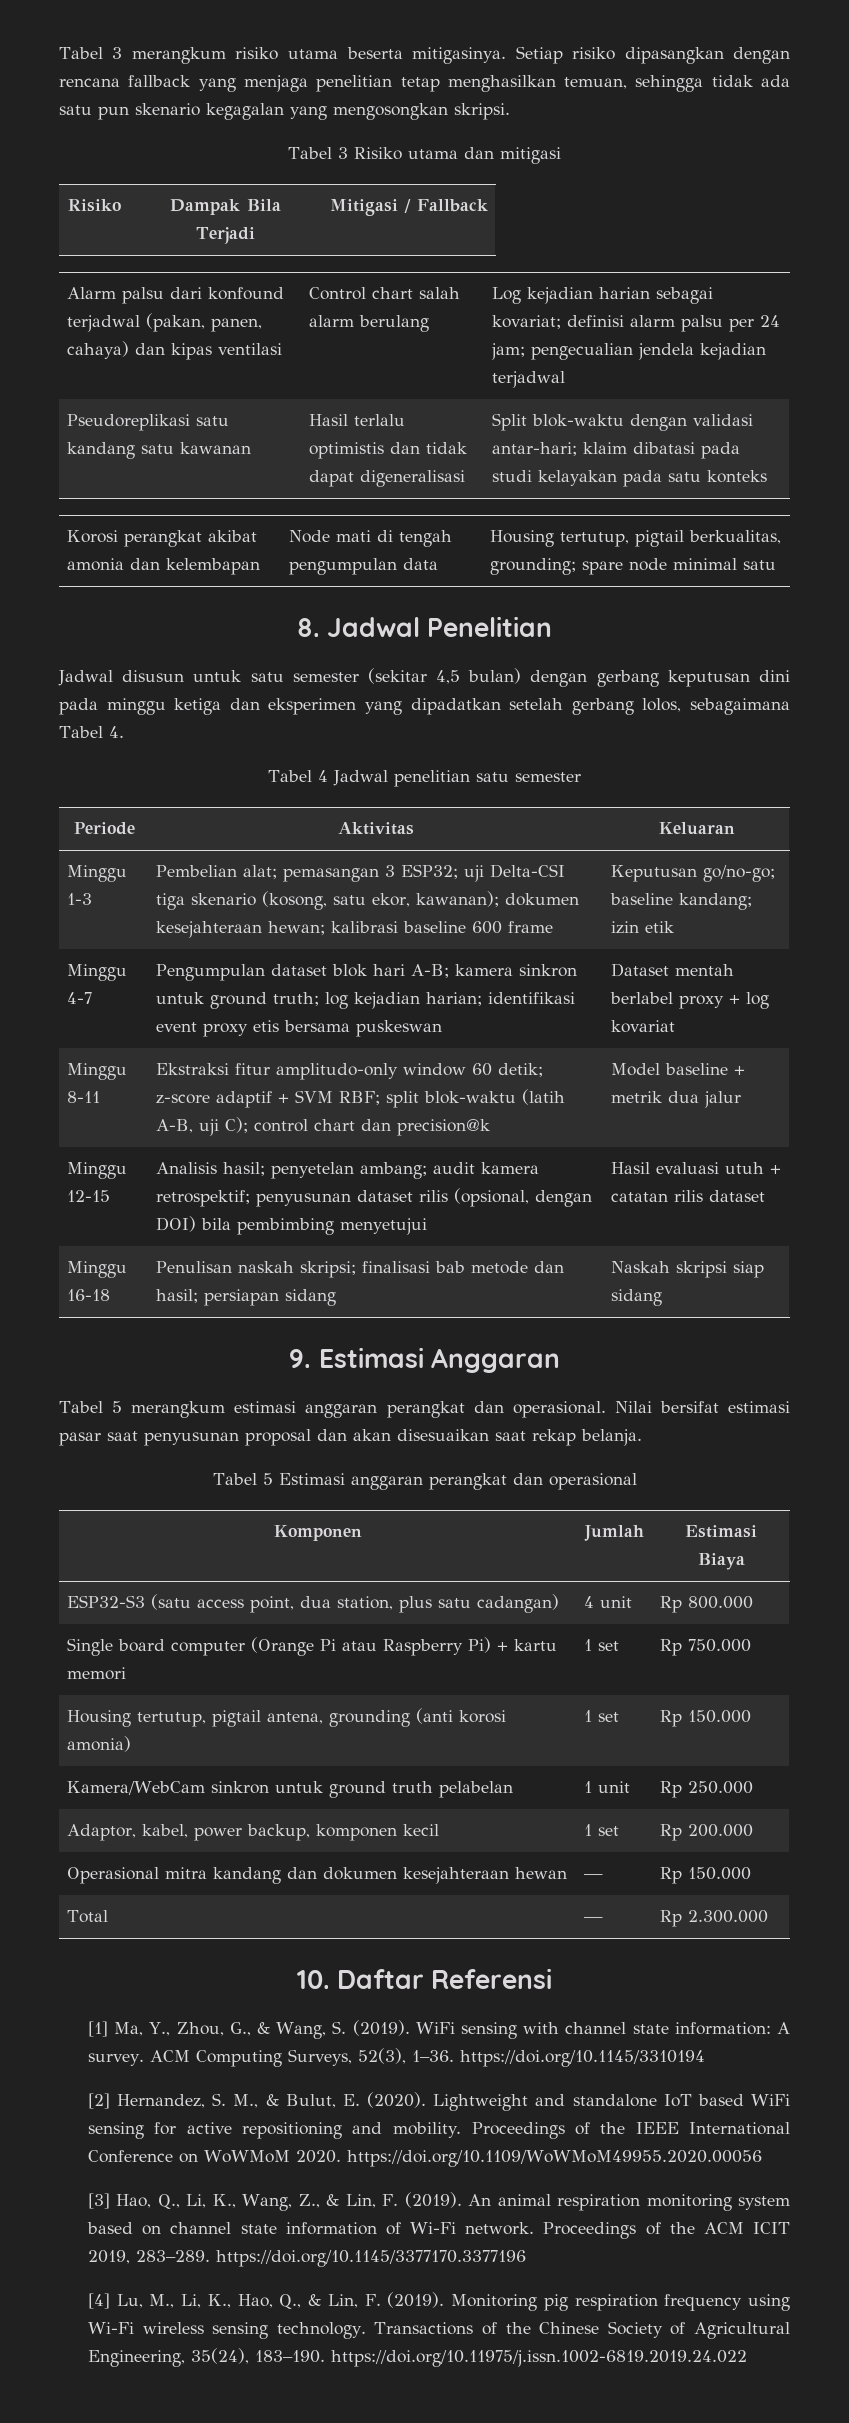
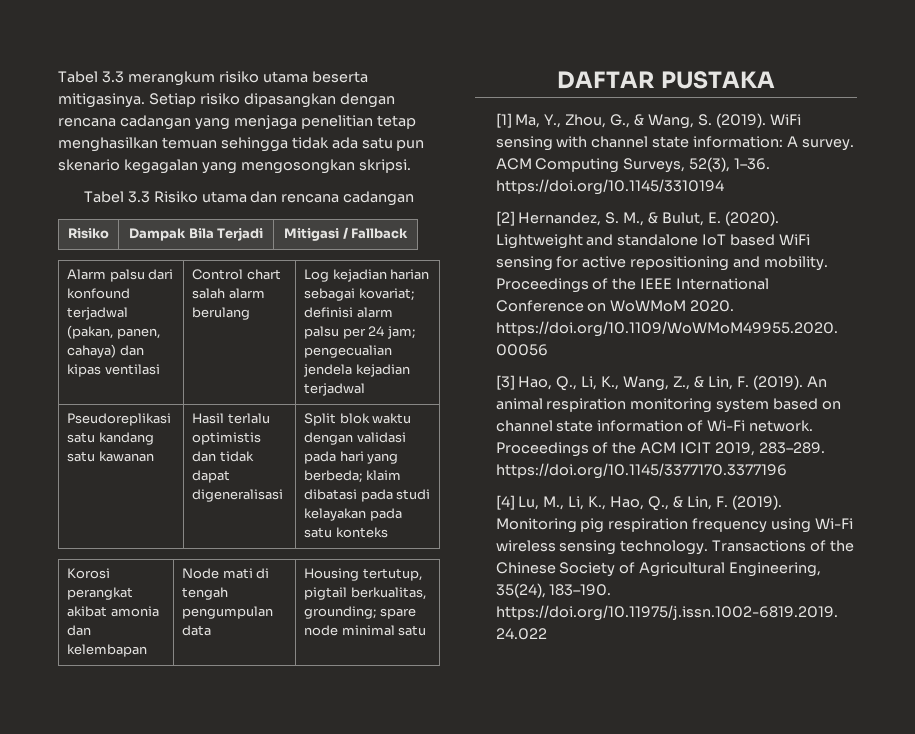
[59,47,123,59] Tabel 3 -> [58,71,124,83] Tabel 3.3
[128,75,191,87] fallback -> [119,115,191,130] cadangan
[564,77,628,89] temuan, -> [161,137,217,149] temuan
[337,147,348,159] 3 -> [127,191,150,203] 3.3
[499,147,561,164] mitigasi -> [281,191,415,206] rencana cadangan
[532,414,754,431] [492,442,578,456] blok-waktu dengan validasi antar-hari; -> [339,413,412,424] [304,432,406,445] [304,451,399,464] [304,470,363,483] blok waktu dengan validasi pada hari yang berbeda;
[296,616,553,637] [58,668,790,687] [59,698,791,715] [59,726,124,738] [268,770,581,787] [73,822,135,835] [338,822,414,835] [658,822,735,835] [67,865,128,882] [67,893,93,905] [156,864,566,882] [156,891,580,910] [156,921,554,938] [611,865,776,882] [610,893,753,910] [611,921,675,934] [67,964,128,981] [67,992,93,1004] [156,964,578,981] [156,992,576,1009] [156,1020,443,1037] [611,963,735,977] [610,992,770,1009] [611,1020,676,1033] [67,1063,128,1080] [67,1091,101,1103] [156,1063,544,1080] [156,1089,566,1108] [156,1117,491,1136] [611,1063,746,1076] [611,1091,742,1108] [67,1162,128,1179] [67,1190,111,1202] [156,1162,540,1179] [156,1188,593,1207] [156,1216,428,1235] [611,1162,782,1174] [611,1190,766,1202] [67,1261,128,1278] [67,1289,111,1301] [156,1261,565,1278] [156,1289,337,1306] [611,1261,765,1278] [611,1289,663,1306] [289,1347,560,1373] [59,1401,790,1418] [59,1429,642,1446] [212,1473,637,1490] [274,1525,362,1541] [584,1525,644,1541] [685,1525,757,1538] [697,1553,745,1570] [67,1594,560,1613] [584,1596,633,1608] [660,1596,754,1613] [67,1637,558,1656] [67,1667,127,1680] [584,1639,620,1651] [660,1639,752,1656] [67,1708,507,1727] [67,1736,132,1752] [584,1710,620,1722] [660,1710,752,1727] [67,1781,514,1798] [584,1781,631,1793] [660,1781,754,1798] [67,1824,440,1841] [584,1824,620,1836] [660,1824,754,1841] [67,1867,568,1884] [584,1874,604,1879] [660,1867,752,1884] [67,1910,109,1923] [584,1917,604,1922] [660,1910,769,1927] [296,1968,553,1989] 8. Jadwal Penelitian // Jadwal disusun untuk satu semester (sekitar 4,5 bulan) dengan gerbang keputusan dini pada minggu ketiga dan eksperimen yang dipadatkan setelah gerbang lolos, sebagaimana Tabel 4. // Tabel 4 Jadwal penelitian satu semester // Periode | Aktivitas | Keluaran // Minggu 1-3 | Pembelian alat; pemasangan 3 ESP32; uji Delta-CSI tiga skenario (kosong, satu ekor, kawanan); dokumen kesejahteraan hewan; kalibrasi baseline 600 frame | Keputusan go/no-go; baseline kandang; izin etik // Minggu 4-7 | Pengumpulan dataset blok hari A-B; kamera sinkron untuk ground truth; log kejadian harian; identifikasi event proxy etis bersama puskeswan | Dataset mentah berlabel proxy + log kovariat // Minggu 8-11 | Ekstraksi fitur amplitudo-only window 60 detik; z-score adaptif + SVM RBF; split blok-waktu (latih A-B, uji C); control chart dan precision@k | Model baseline + metrik dua jalur // Minggu 12-15 | Analisis hasil; penyetelan ambang; audit kamera retrospektif; penyusunan dataset rilis (opsional, dengan DOI) bila pembimbing menyetujui | Hasil evaluasi utuh + catatan rilis dataset // Minggu 16-18 | Penulisan naskah skripsi; finalisasi bab metode dan hasil; persiapan sidang | Naskah skripsi siap sidang // 9. Estimasi Anggaran // Tabel 5 merangkum estimasi anggaran perangkat dan operasional. Nilai bersifat estimasi pasar saat penyusunan proposal dan akan disesuaikan saat rekap belanja. // Tabel 5 Estimasi anggaran perangkat dan operasional // Komponen | Jumlah | Estimasi Biaya // ESP32-S3 (satu access point, dua station, plus satu cadangan) | 4 unit | Rp 800.000 // Single board computer (Orange Pi atau Raspberry Pi) + kartu memori | 1 set | Rp 750.000 // Housing tertutup, pigtail antena, grounding (anti korosi amonia) | 1 set | Rp 150.000 // Kamera/WebCam sinkron untuk ground truth pelabelan | 1 unit | Rp 250.000 // Adaptor, kabel, power backup, komponen kecil | 1 set | Rp 200.000 // Operasional mitra kandang dan dokumen kesejahteraan hewan | — | Rp 150.000 // Total | — | Rp 2.300.000 // 10. Daftar Referensi -> [557,71,775,89] DAFTAR PUSTAKA

